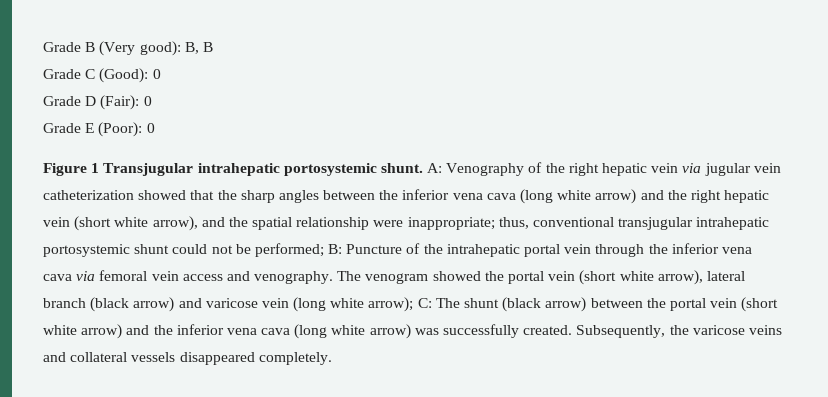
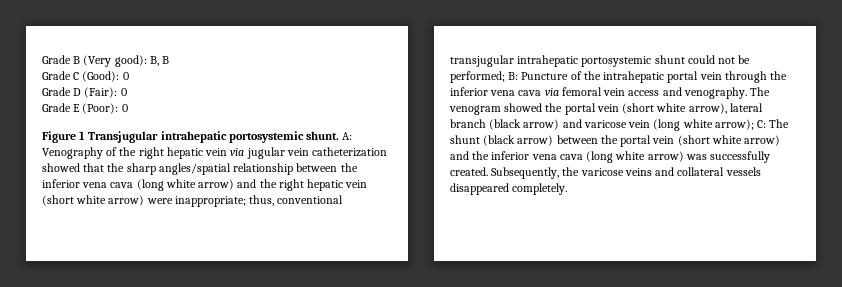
[278,190,319,203] angles -> [158,163,294,175] angles/spatial relationship
[152,216,370,231] arrow), and the spatial relationship -> [108,195,145,206] arrow)

